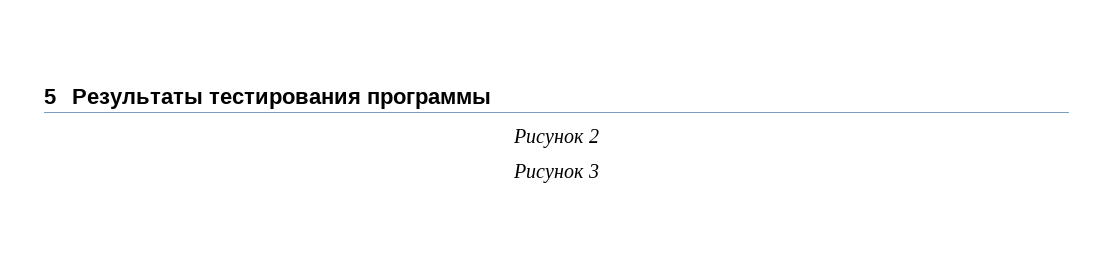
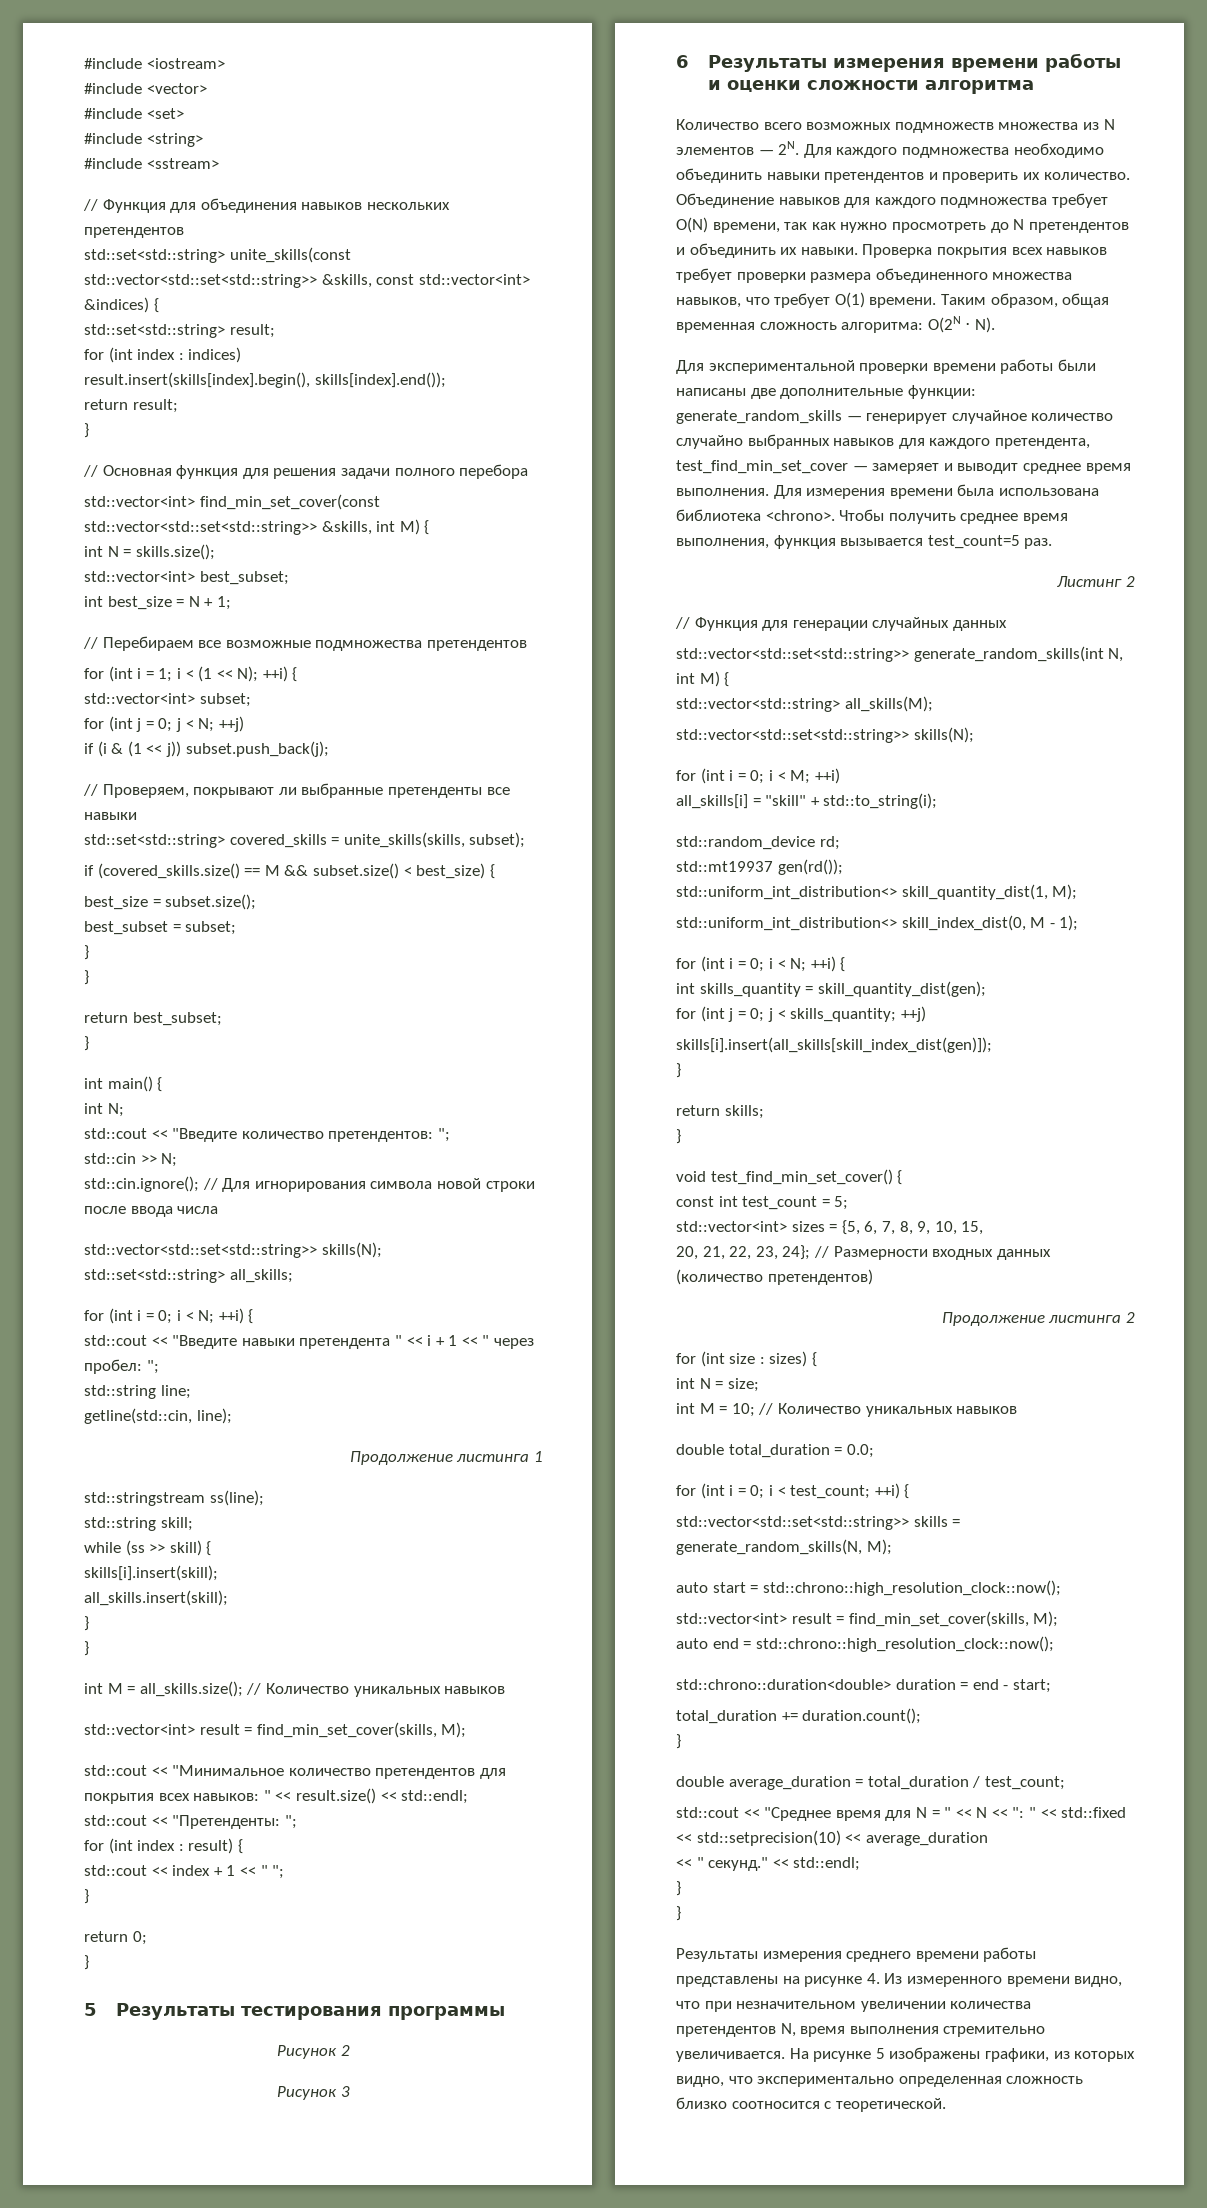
(44, 96) none -> [84,58,225,69] [84,83,207,94] [84,108,184,119] [84,133,203,147] [84,158,219,169] [83,198,450,213] [84,227,184,238] [84,247,351,263] [84,274,530,288] [84,297,159,313] [84,324,275,338] [84,347,242,363] [84,372,446,388] [84,399,178,413] [84,423,89,438] [83,464,529,479] [84,494,380,510] [84,519,430,535] [84,544,215,560] [84,571,289,585] [84,596,231,610] [83,636,527,651] [84,666,298,682] [84,693,251,707] [84,716,244,732] [84,741,329,757] [83,783,510,798] [84,812,137,820] [84,832,526,848] [84,863,495,879] [84,894,257,910] [84,921,237,935] [84,945,89,960] [84,970,89,985] [84,1012,222,1026] [84,1036,89,1051] [84,1076,163,1092] [84,1103,124,1117] [84,1128,450,1142] [84,1153,178,1167] [84,1176,535,1192] [84,1206,219,1217] [84,1242,382,1258] [84,1269,293,1283] [84,1308,254,1324] [84,1335,535,1349] [84,1359,159,1374] [84,1385,191,1399] [84,1408,232,1424] [349,1451,543,1465] [84,1490,264,1506] [84,1517,193,1531] [84,1540,212,1556] [84,1565,218,1581] [84,1590,228,1606] [84,1616,89,1631] [84,1641,89,1656] [84,1681,506,1697] [84,1722,467,1738] [84,1765,506,1779] [84,1788,469,1804] [84,1815,297,1829] [84,1838,243,1854] [84,1865,285,1879] [84,1889,89,1904] [84,1931,147,1945] [84,1955,89,1970] #include <iostream> // #include <vector> // #include <set> // #include <string> // #include <sstream> // // Функция для объединения навыков нескольких претендентов // std::set<std::string> unite_skills(const std::vector<std::set<std::string>> &skills, const std::vector<int> &indices) { // std::set<std::string> result; // for (int index : indices) // result.insert(skills[index].begin(), skills[index].end()); // return result; // } // // Основная функция для решения задачи полного перебора // std::vector<int> find_min_set_cover(const std::vector<std::set<std::string>> &skills, int M) { // int N = skills.size(); // std::vector<int> best_subset; // int best_size = N + 1; // // Перебираем все возможные подмножества претендентов // for (int i = 1; i < (1 << N); ++i) { // std::vector<int> subset; // for (int j = 0; j < N; ++j) // if (i & (1 << j)) subset.push_back(j); // // Проверяем, покрывают ли выбранные претенденты все навыки // std::set<std::string> covered_skills = unite_skills(skills, subset); // if (covered_skills.size() == M && subset.size() < best_size) { // best_size = subset.size(); // best_subset = subset; // } // } // return best_subset; // } // int main() { // int N; // std::cout << "Введите количество претендентов: "; // std::cin >> N; // std::cin.ignore(); // Для игнорирования символа новой строки после ввода числа // std::vector<std::set<std::string>> skills(N); // std::set<std::string> all_skills; // for (int i = 0; i < N; ++i) { // std::cout << "Введите навыки претендента " << i + 1 << " через пробел: "; // std::string line; // getline(std::cin, line); // Продолжение листинга 1 // std::stringstream ss(line); // std::string skill; // while (ss >> skill) { // skills[i].insert(skill); // all_skills.insert(skill); // } // } // int M = all_skills.size(); // Количество уникальных навыков // std::vector<int> result = find_min_set_cover(skills, M); // std::cout << "Минимальное количество претендентов для покрытия всех навыков: " << result.size() << std::endl; // std::cout << "Претенденты: "; // for (int index : result) { // std::cout << index + 1 << " "; // } // return 0; // } //
(599, 171) none -> [676,53,1122,72] [708,80,1035,94] [676,119,1115,133] [676,141,1104,158] [676,168,1130,183] [676,193,1108,208] [676,217,1129,233] [676,243,1108,258] [676,268,1073,283] [676,292,1110,308] [676,316,995,333] [676,359,1096,374] [676,385,976,399] [676,410,1114,424] [676,434,1090,449] [676,460,1131,474] [676,484,1099,499] [676,509,1068,524] [676,535,1053,549] [1057,576,1135,587] [675,617,1007,631] [676,646,1124,662] [676,671,730,687] [676,696,933,712] [676,727,974,743] [676,768,840,784] [676,793,938,809] [676,836,840,850] [676,859,843,875] [676,884,1078,900] [676,915,1079,931] [676,956,846,972] [676,981,986,997] [676,1006,926,1022] [676,1037,992,1053] [676,1063,681,1078] [676,1105,764,1119] [676,1129,681,1144] [676,1169,903,1185] [676,1196,849,1210] [676,1220,984,1235] [676,1245,1051,1260] [676,1269,873,1285] [941,1312,1135,1326] [676,1351,817,1367] [676,1378,759,1392] [676,1403,1018,1417] [676,1444,874,1458] [676,1483,910,1499] [676,1516,961,1530] [676,1539,892,1555] [676,1580,1061,1596] [676,1611,1059,1627] [676,1636,1054,1652] [676,1679,1051,1693] [676,1708,922,1724] [676,1734,681,1749] [676,1776,1065,1790] [676,1807,1127,1821] [676,1830,988,1846] [676,1857,861,1871] [676,1881,681,1896] [676,1906,681,1921] [676,1947,1037,1962] [676,1973,1123,1987] [676,2001,1032,2012] [676,2023,1046,2037] [676,2047,1136,2062] [676,2076,1084,2087] [676,2097,946,2112] // 6 Результаты измерения времени работы и оценки сложности алгоритма // Количество всего возможных подмножеств множества из N элементов — 2N. Для каждого подмножества необходимо объединить навыки претендентов и проверить их количество. Объединение навыков для каждого подмножества требует O(N) времени, так как нужно просмотреть до N претендентов и объединить их навыки. Проверка покрытия всех навыков требует проверки размера объединенного множества навыков, что требует O(1) времени. Таким образом, общая временная сложность алгоритма: O(2N ⋅ N). // Для экспериментальной проверки времени работы были написаны две дополнительные функции: generate_random_skills — генерирует случайное количество случайно выбранных навыков для каждого претендента, test_find_min_set_cover — замеряет и выводит среднее время выполнения. Для измерения времени была использована библиотека <chrono>. Чтобы получить среднее время выполнения, функция вызывается test_count=5 раз. // Листинг 2 // // Функция для генерации случайных данных // std::vector<std::set<std::string>> generate_random_skills(int N, int M) { // std::vector<std::string> all_skills(M); // std::vector<std::set<std::string>> skills(N); // for (int i = 0; i < M; ++i) // all_skills[i] = "skill" + std::to_string(i); // std::random_device rd; // std::mt19937 gen(rd()); // std::uniform_int_distribution<> skill_quantity_dist(1, M); // std::uniform_int_distribution<> skill_index_dist(0, M - 1); // for (int i = 0; i < N; ++i) { // int skills_quantity = skill_quantity_dist(gen); // for (int j = 0; j < skills_quantity; ++j) // skills[i].insert(all_skills[skill_index_dist(gen)]); // } // return skills; // } // void test_find_min_set_cover() { // const int test_count = 5; // std::vector<int> sizes = {5, 6, 7, 8, 9, 10, 15, // 20, 21, 22, 23, 24}; // Размерности входных данных (количество претендентов) // Продолжение листинга 2 // for (int size : sizes) { // int N = size; // int M = 10; // Количество уникальных навыков // double total_duration = 0.0; // for (int i = 0; i < test_count; ++i) { // std::vector<std::set<std::string>> skills = generate_random_skills(N, M); // auto start = std::chrono::high_resolution_clock::now(); // std::vector<int> result = find_min_set_cover(skills, M); // auto end = std::chrono::high_resolution_clock::now(); // std::chrono::duration<double> duration = end - start; // total_duration += duration.count(); // } // double average_duration = total_duration / test_count; // std::cout << "Среднее время для N = " << N << ": " << std::fixed << std::setprecision(10) << average_duration // << " секунд." << std::endl; // } // } // Результаты измерения среднего времени работы представлены на рисунке 4. Из измеренного времени видно, что при незначительном увеличении количества претендентов N, время выполнения стремительно увеличивается. На рисунке 5 изображены графики, из которых видно, что экспериментально определенная сложность близко соотносится с теоретической.

